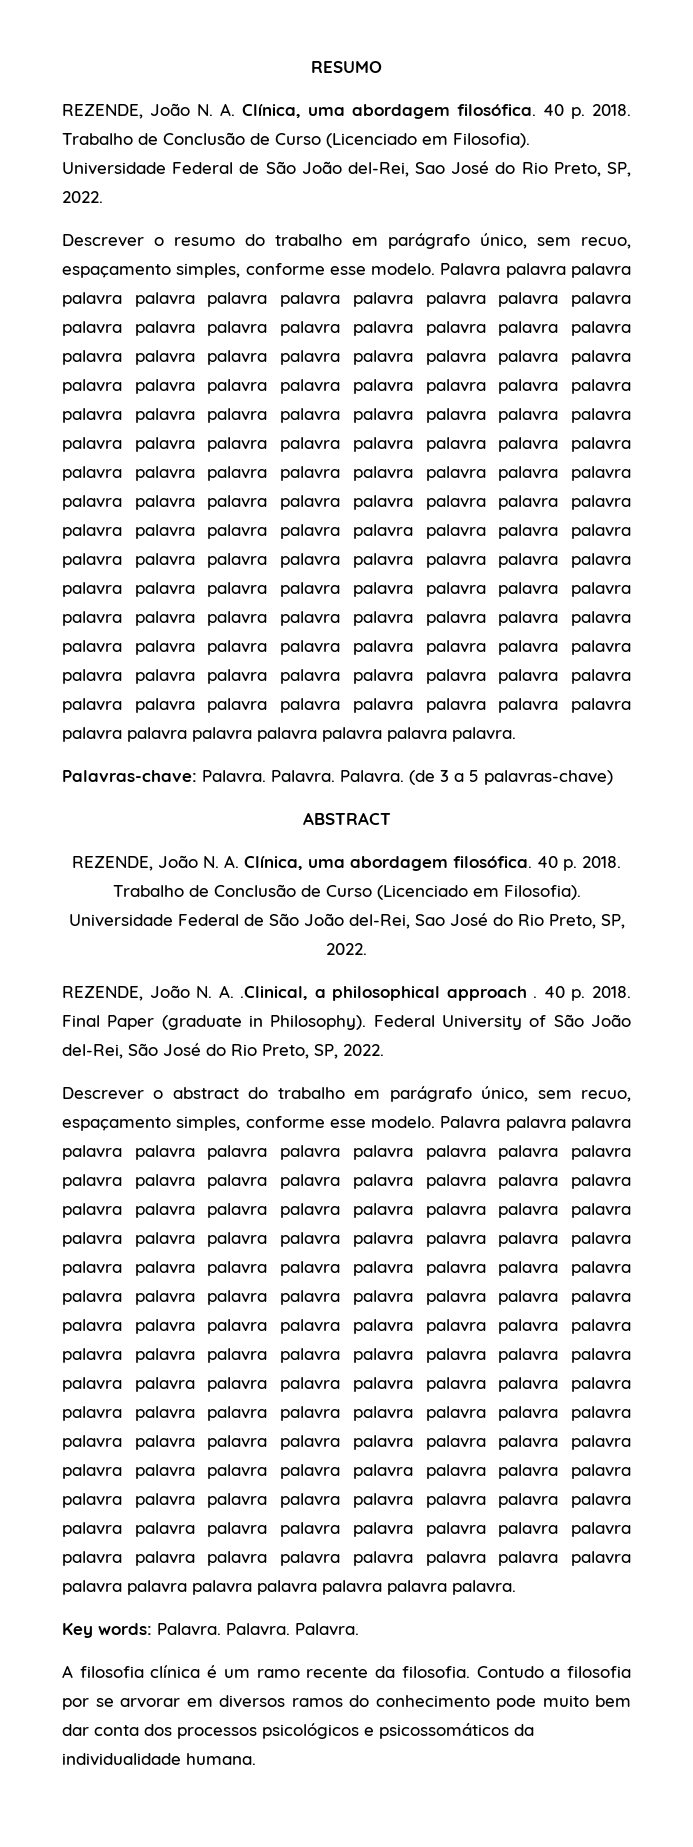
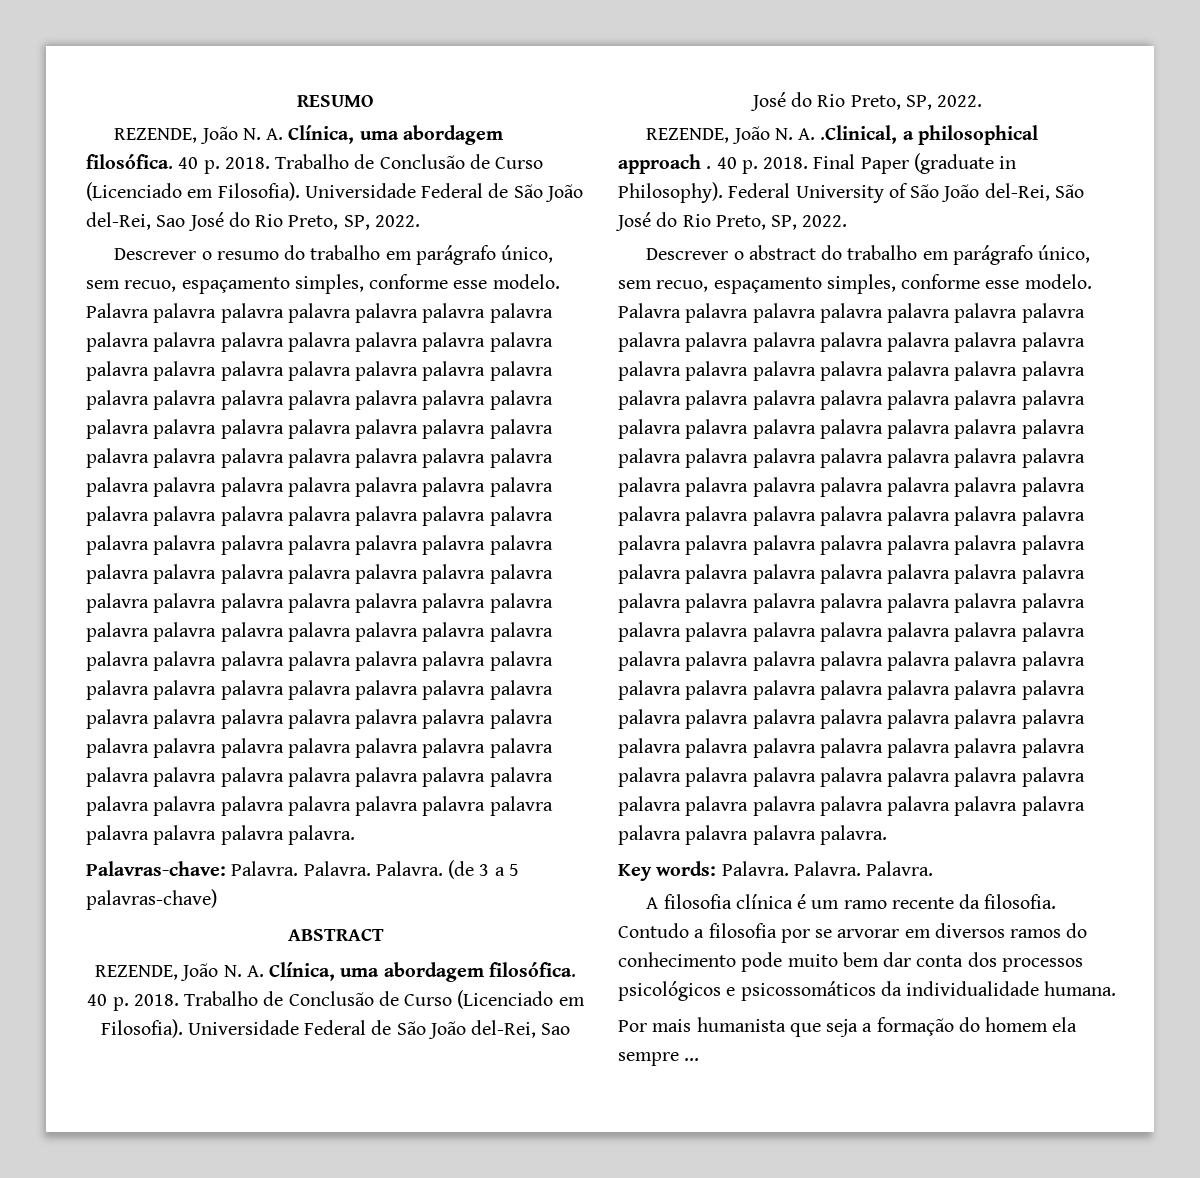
(256, 1759) none -> [618,1017,1078,1037] [618,1052,700,1066] // Por mais humanista que seja a formação do homem ela sempre ...

